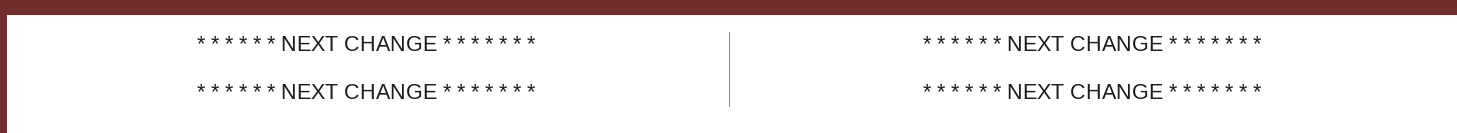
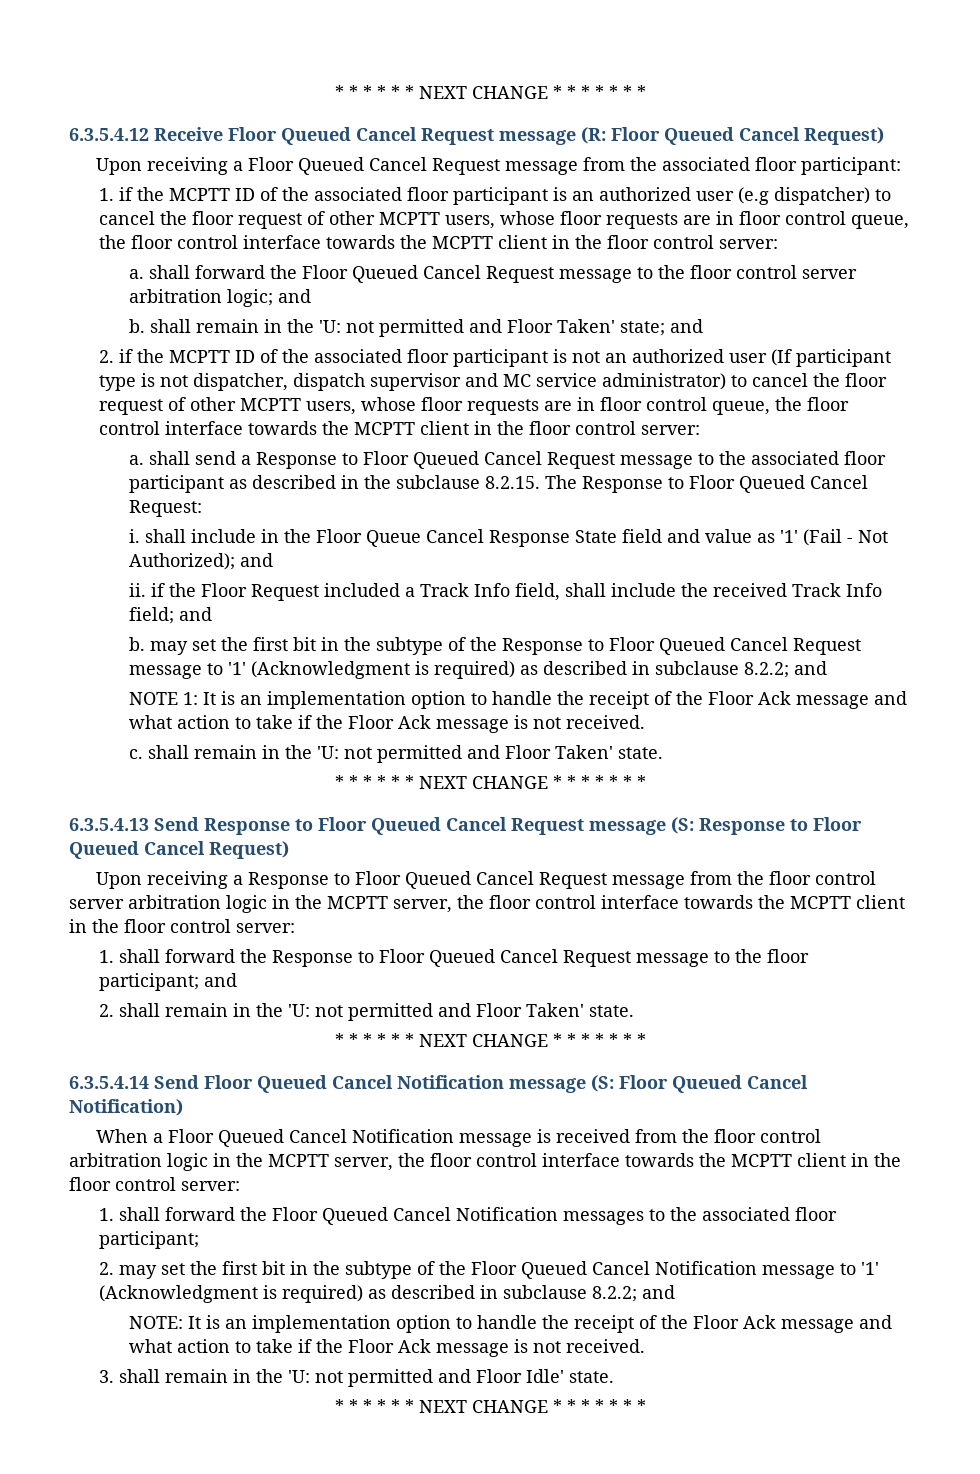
(536, 43) none -> [69,127,884,145] [96,157,902,175] [99,187,892,205] [99,211,910,229] [99,235,779,249] [129,265,858,283] [129,289,312,307] [129,319,704,337] [99,349,892,367] [99,373,888,391] [99,397,850,415] [99,421,701,435] [129,451,887,469] [129,475,869,493] [129,500,203,517] [129,529,889,547] [129,553,274,570] [129,583,883,601] [129,607,213,624] [129,637,862,655] [129,661,828,679] [129,691,908,709] [129,715,646,733] [129,745,664,763] // 6.3.5.4.12 Receive Floor Queued Cancel Request message (R: Floor Queued Cancel Request) // Upon receiving a Floor Queued Cancel Request message from the associated floor participant: // 1. if the MCPTT ID of the associated floor participant is an authorized user (e.g dispatcher) to cancel the floor request of other MCPTT users, whose floor requests are in floor control queue, the floor control interface towards the MCPTT client in the floor control server: // a. shall forward the Floor Queued Cancel Request message to the floor control server arbitration logic; and // b. shall remain in the 'U: not permitted and Floor Taken' state; and // 2. if the MCPTT ID of the associated floor participant is not an authorized user (If participant type is not dispatcher, dispatch supervisor and MC service administrator) to cancel the floor request of other MCPTT users, whose floor requests are in floor control queue, the floor control interface towards the MCPTT client in the floor control server: // a. shall send a Response to Floor Queued Cancel Request message to the associated floor participant as described in the subclause 8.2.15. The Response to Floor Queued Cancel Request: // i. shall include in the Floor Queue Cancel Response State field and value as '1' (Fail - Not Authorized); and // ii. if the Floor Request included a Track Info field, shall include the received Track Info field; and // b. may set the first bit in the subtype of the Response to Floor Queued Cancel Request message to '1' (Acknowledgment is required) as described in subclause 8.2.2; and // NOTE 1: It is an implementation option to handle the receipt of the Floor Ack message and what action to take if the Floor Ack message is not received. // c. shall remain in the 'U: not permitted and Floor Taken' state.
(536, 91) none -> [69,817,862,835] [69,841,289,859] [96,871,877,889] [69,895,905,913] [69,919,295,933] [99,949,810,967] [99,973,238,991] [99,1003,635,1021] // 6.3.5.4.13 Send Response to Floor Queued Cancel Request message (S: Response to Floor Queued Cancel Request) // Upon receiving a Response to Floor Queued Cancel Request message from the floor control server arbitration logic in the MCPTT server, the floor control interface towards the MCPTT client in the floor control server: // 1. shall forward the Response to Floor Queued Cancel Request message to the floor participant; and // 2. shall remain in the 'U: not permitted and Floor Taken' state.
(1262, 43) none -> [69,1075,808,1093] [69,1099,183,1116] [96,1129,822,1147] [69,1153,901,1171] [69,1177,240,1191] [99,1207,838,1225] [99,1231,200,1249] [99,1261,880,1279] [99,1285,676,1303] [129,1315,893,1333] [129,1339,646,1357] [99,1369,615,1387] // 6.3.5.4.14 Send Floor Queued Cancel Notification message (S: Floor Queued Cancel Notification) // When a Floor Queued Cancel Notification message is received from the floor control arbitration logic in the MCPTT server, the floor control interface towards the MCPTT client in the floor control server: // 1. shall forward the Floor Queued Cancel Notification messages to the associated floor participant; // 2. may set the first bit in the subtype of the Floor Queued Cancel Notification message to '1' (Acknowledgment is required) as described in subclause 8.2.2; and // NOTE: It is an implementation option to handle the receipt of the Floor Ack message and what action to take if the Floor Ack message is not received. // 3. shall remain in the 'U: not permitted and Floor Idle' state.

